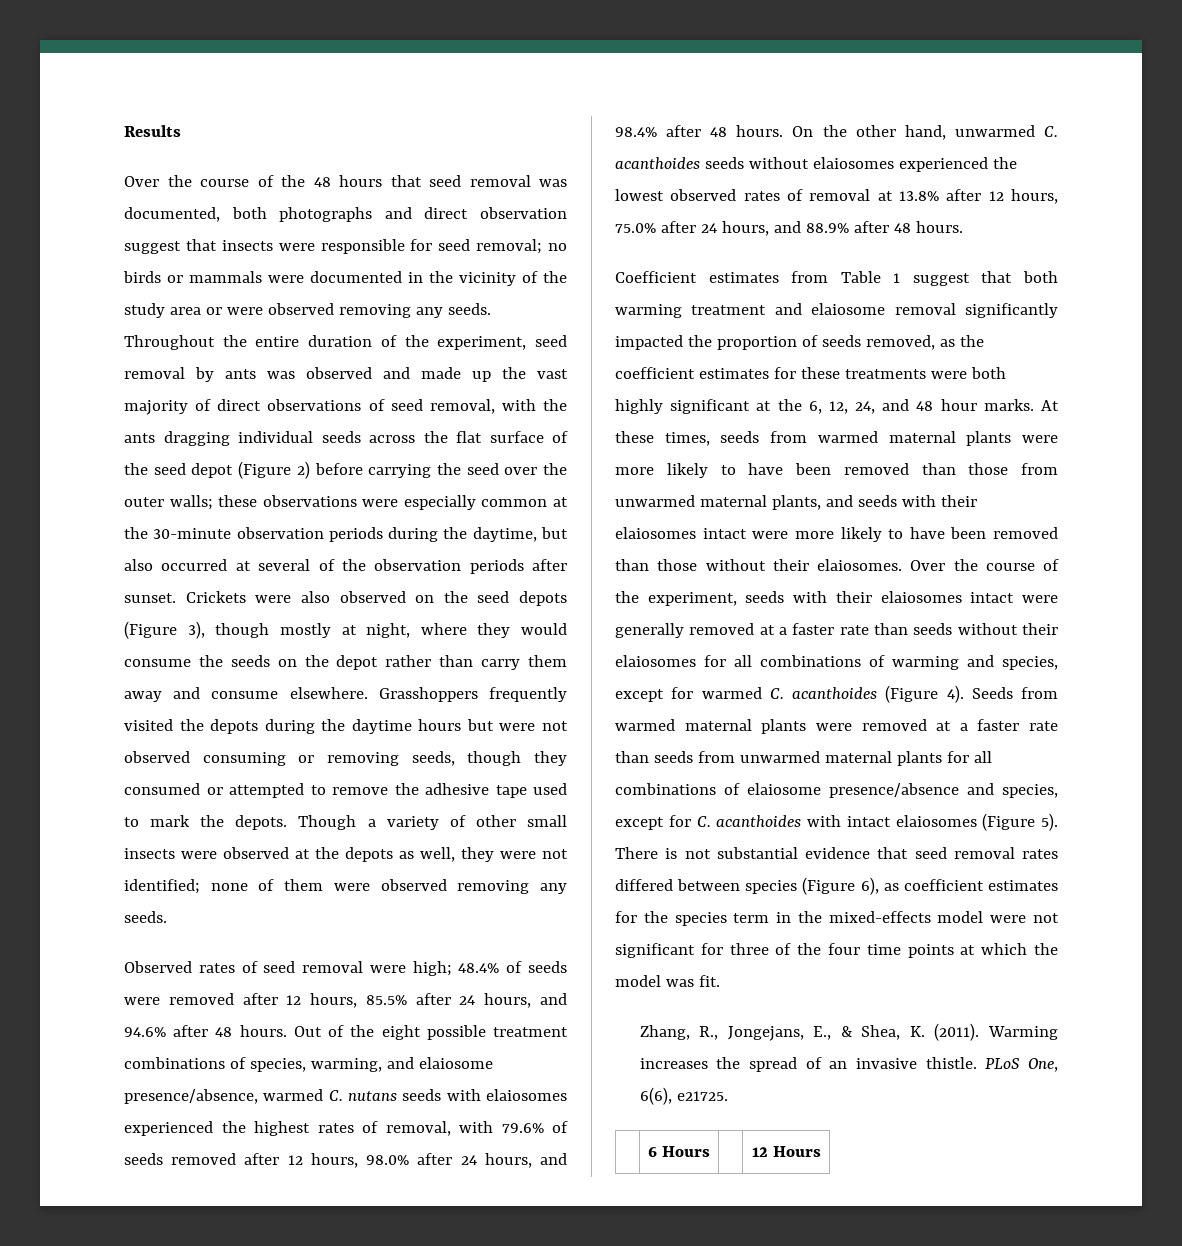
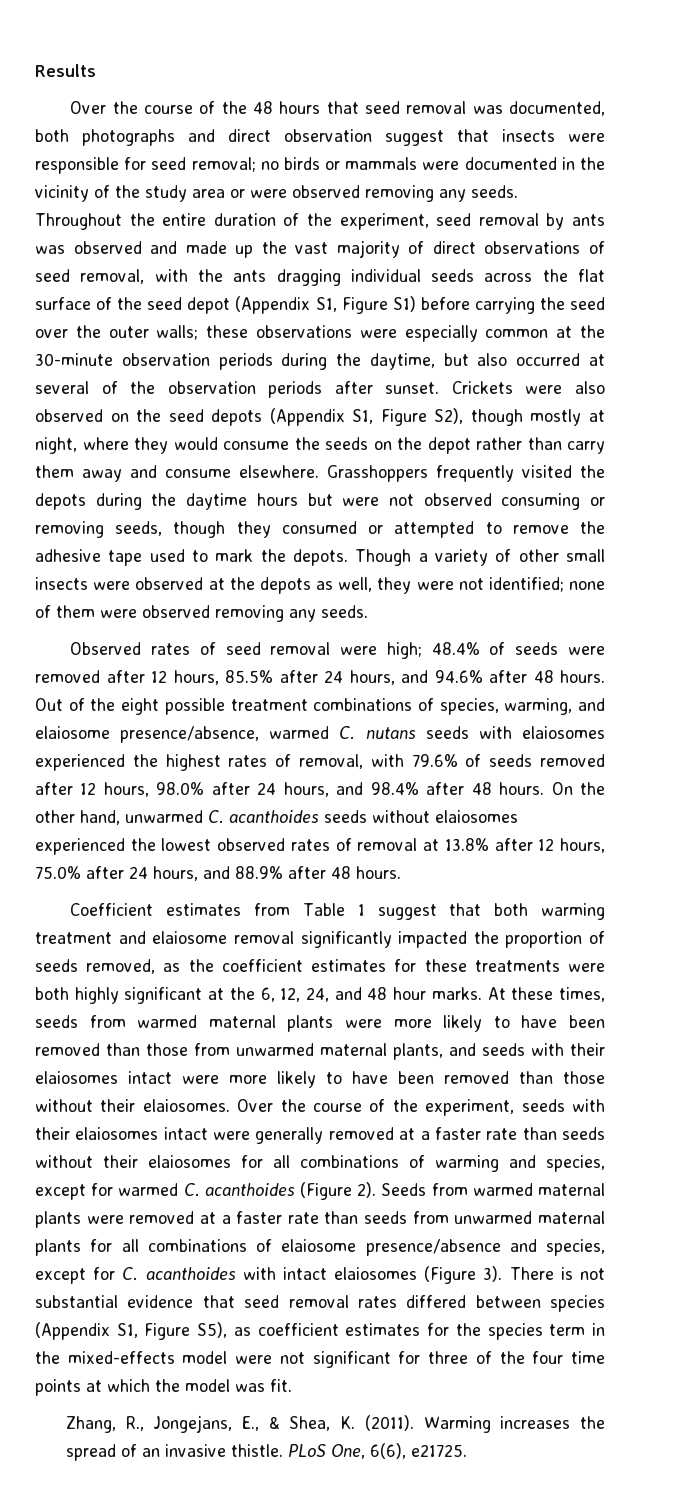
[238,461,310,479] (Figure 2) -> [235,296,416,314] (Appendix S1, Figure S1)
[124,621,205,639] (Figure 3), -> [269,408,464,426] (Appendix S1, Figure S2),
[946,685,964,703] 4). -> [357,1182,377,1198] 2).
[1041,813,1058,831] 5). -> [483,1266,503,1282] 3).
[802,877,879,895] (Figure 6), -> [35,1322,228,1340] (Appendix S1, Figure S5),
[648,1146,710,1157] [751,1146,821,1157] // | 6 Hours | | 12 Hours -> (467, 1450) none

